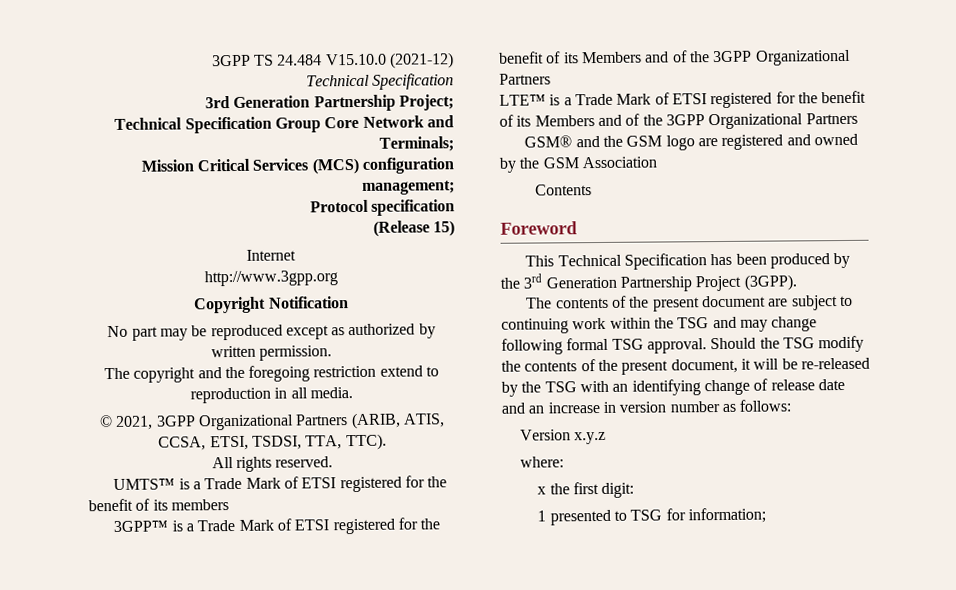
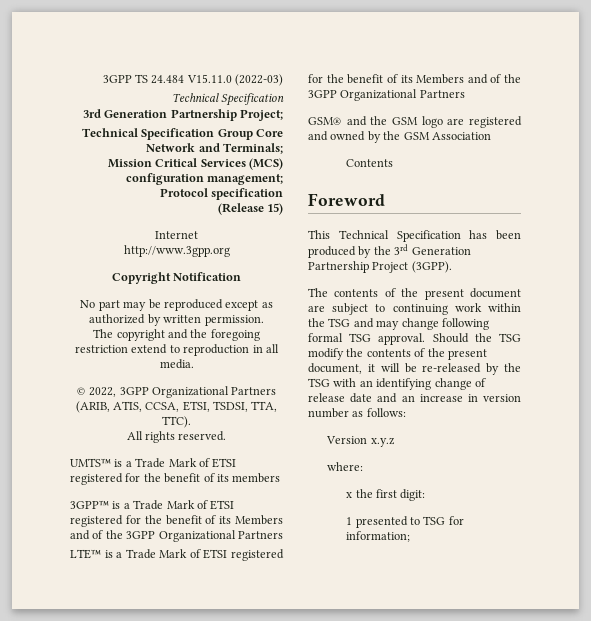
[325,52,454,69] V15.10.0 (2021-12) -> [186,74,283,86] V15.11.0 (2022-03)
[115,415,154,430] 2021, -> [89,387,117,397] 2022,

